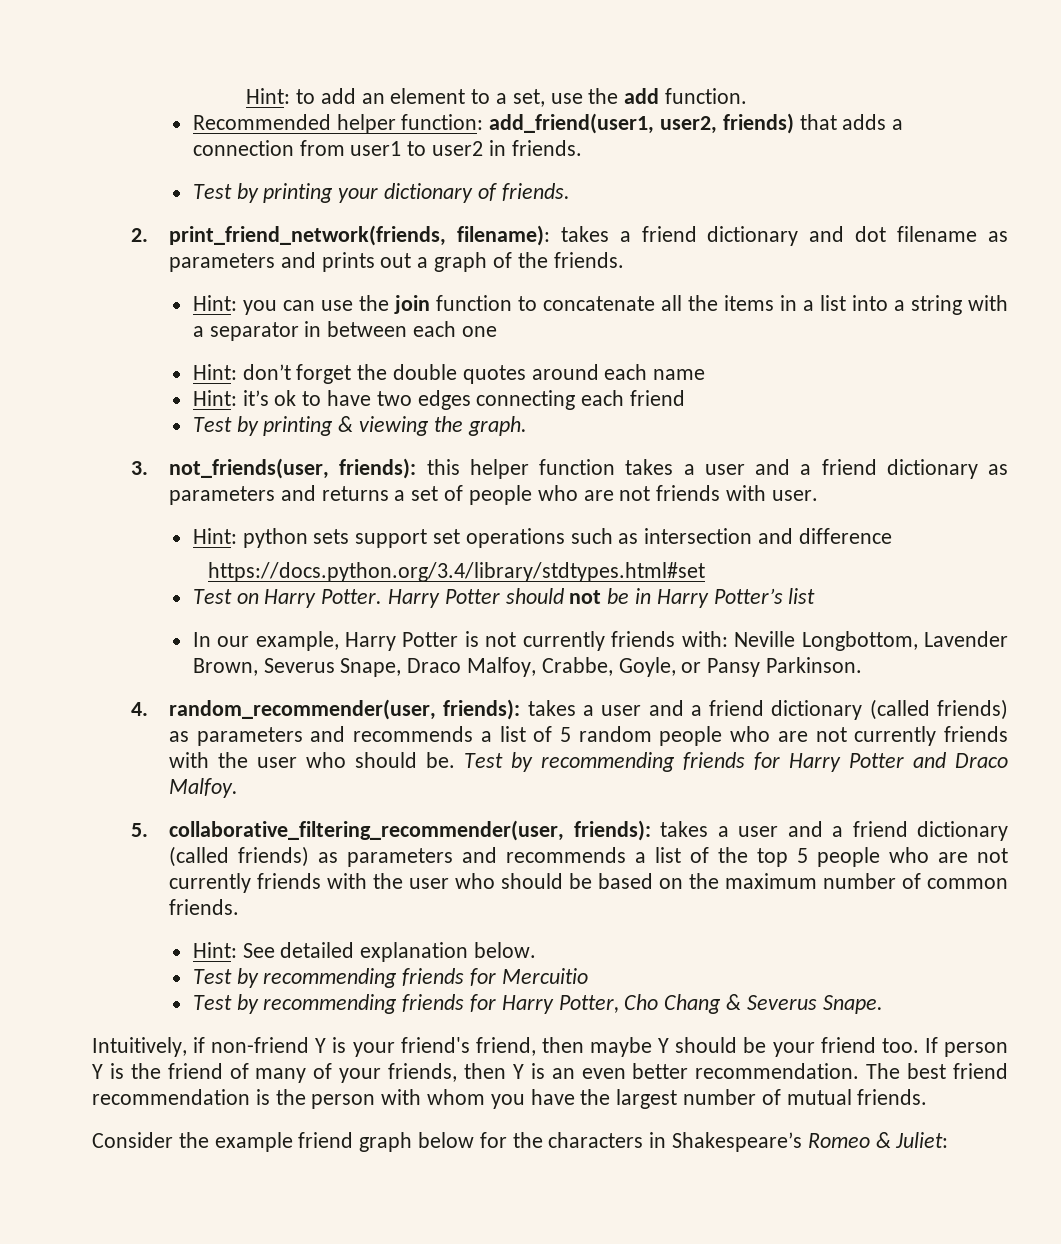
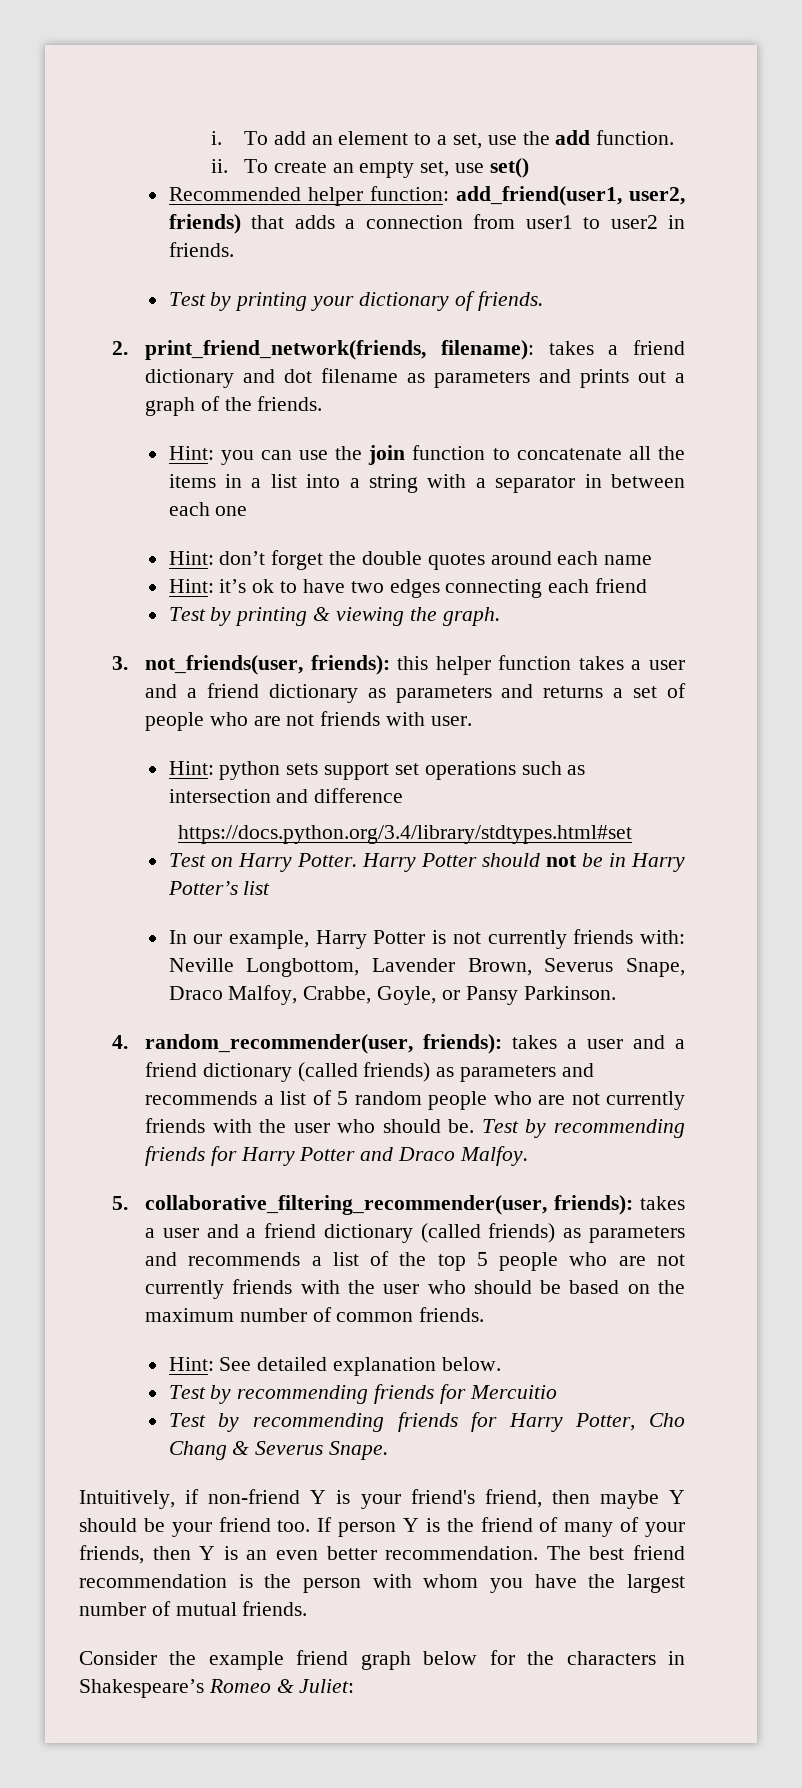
[246,88,315,104] Hint: to -> [211,131,269,145] i. To
(747, 96) none -> [211,158,529,178] // ii. To create an empty set, use set()

